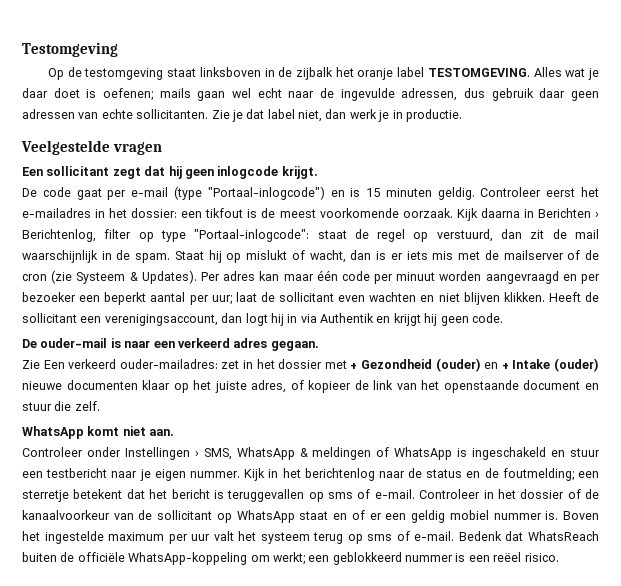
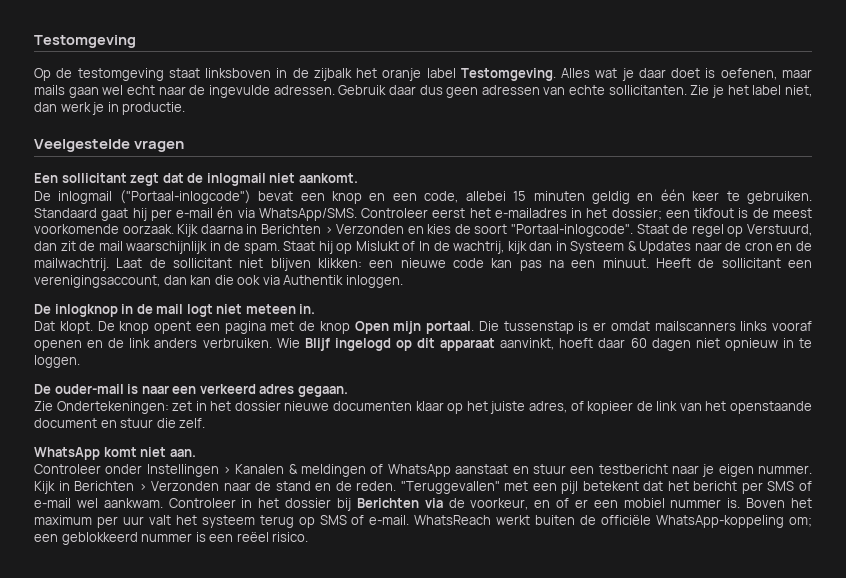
[427,68,530,77] TESTOMGEVING. -> [460,68,556,81] Testomgeving.
[103,88,153,101] oefenen; -> [720,68,813,80] oefenen, maar
[401,88,566,101] adressen, dus gebruik daar -> [273,85,443,95] adressen. Gebruik daar dus
[246,109,265,119] dat -> [727,85,749,95] het
[168,166,318,179] [22,186,475,200] hij geen inlogcode krijgt. // De code gaat per e-mail (type "Portaal-inlogcode") en is 15 minuten geldig. -> [187,173,358,186] [34,189,812,204] [34,206,357,221] de inlogmail niet aankomt. // De inlogmail ("Portaal-inlogcode") bevat een knop en een code, allebei 15 minuten geldig en één keer te gebruiken. Standaard gaat hij per e-mail én via WhatsApp/SMS.
[131,208,178,218] dossier: -> [611,208,662,220] dossier;
[22,229,347,242] Berichtenlog, filter op type "Portaal-inlogcode": staat -> [336,224,669,237] Verzonden en kies de soort "Portaal-inlogcode". Staat
[436,229,493,242] verstuurd, -> [747,224,813,236] Verstuurd,
[246,250,600,263] [22,270,600,284] [22,292,545,305] mislukt of wacht, dan is er iets mis met de mailserver of de cron (zie Systeem & Updates). Per adres kan maar één code per minuut worden aangevraagd en per bezoeker een beperkt aantal per uur; laat de sollicitant even wachten en niet blijven klikken. -> [355,241,813,254] [34,258,649,271] Mislukt of In de wachtrij, kijk dan in Systeem & Updates naar de cron en de mailwachtrij. Laat de sollicitant niet blijven klikken: een nieuwe code kan pas na een minuut.
[245,313,503,326] logt hij in via Authentik en krijgt hij geen code. -> [190,275,403,288] [34,304,316,317] [34,321,812,334] [34,338,813,351] [34,355,80,368] kan die ook via Authentik inloggen. // De inlogknop in de mail logt niet meteen in. // Dat klopt. De knop opent een pagina met de knop Open mijn portaal. Die tussenstap is er omdat mailscanners links vooraf openen en de link anders verbruiken. Wie Blijf ingelogd op dit apparaat aanvinkt, hoeft daar 60 dagen niet opnieuw in te loggen.
[43,359,218,369] Een verkeerd ouder-mailadres: -> [56,401,169,414] Ondertekeningen:
[324,358,600,372] met + Gezondheid (ouder) en + Intake (ouder) -> (281, 406) none
[203,447,295,460] SMS, WhatsApp -> [235,464,285,474] Kanalen
[457,447,547,460] is ingeschakeld -> [455,464,509,474] aanstaat
[282,468,599,481] [22,489,599,502] [22,510,329,523] het berichtenlog naar de status en de foutmelding; een sterretje betekent dat het bericht is teruggevallen op sms of e-mail. Controleer in het dossier of de kanaalvoorkeur van de sollicitant op WhatsApp staat -> [74,481,812,494] [34,498,529,511] Berichten › Verzonden naar de stand en de reden. "Teruggevallen" met een pijl betekent dat het bericht per SMS of e-mail wel aankwam. Controleer in het dossier bij Berichten via de voorkeur,
[411,510,446,523] geldig -> (618, 504) none
[44,531,104,544] ingestelde -> (813, 503) none
[367,531,600,541] sms of e-mail. Bedenk dat WhatsReach -> [319,515,531,525] SMS of e-mail. WhatsReach werkt
[250,552,305,565] om werkt; -> [789,517,813,527] om;

